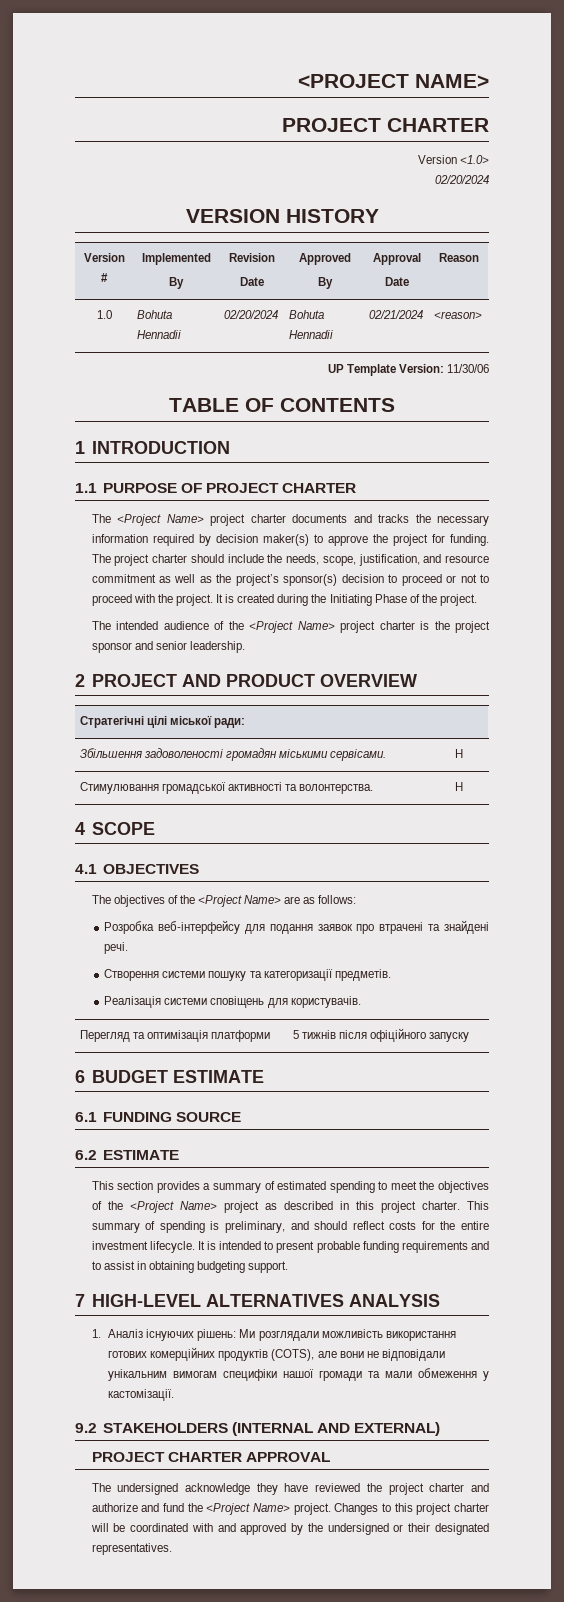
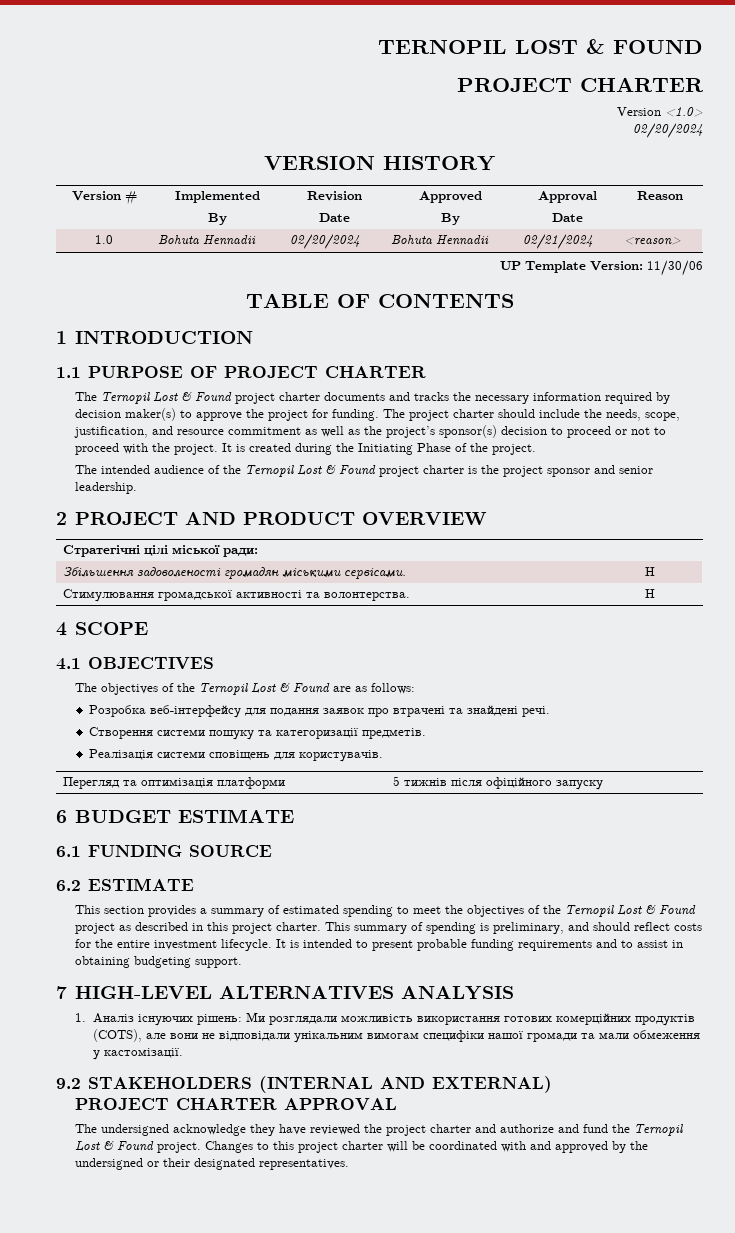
[298,74,489,88] <PROJECT NAME> -> [378,39,703,54] TERNOPIL LOST & FOUND
[117,514,204,526] <Project Name> -> [100,392,232,404] Ternopil Lost & Found
[249,621,335,633] <Project Name> -> [244,465,376,477] Ternopil Lost & Found
[197,895,282,907] <Project Name> -> [198,683,330,695] Ternopil Lost & Found
[129,1201,217,1213] <Project Name> -> [564,905,696,917] Ternopil Lost & Found
[206,1503,290,1515] <Project Name> -> [633,1124,683,1136] [74,1141,154,1152] Ternopil Lost & Found

